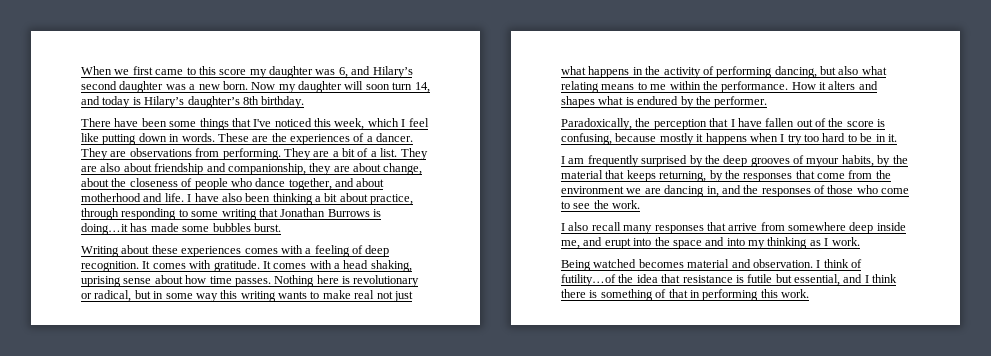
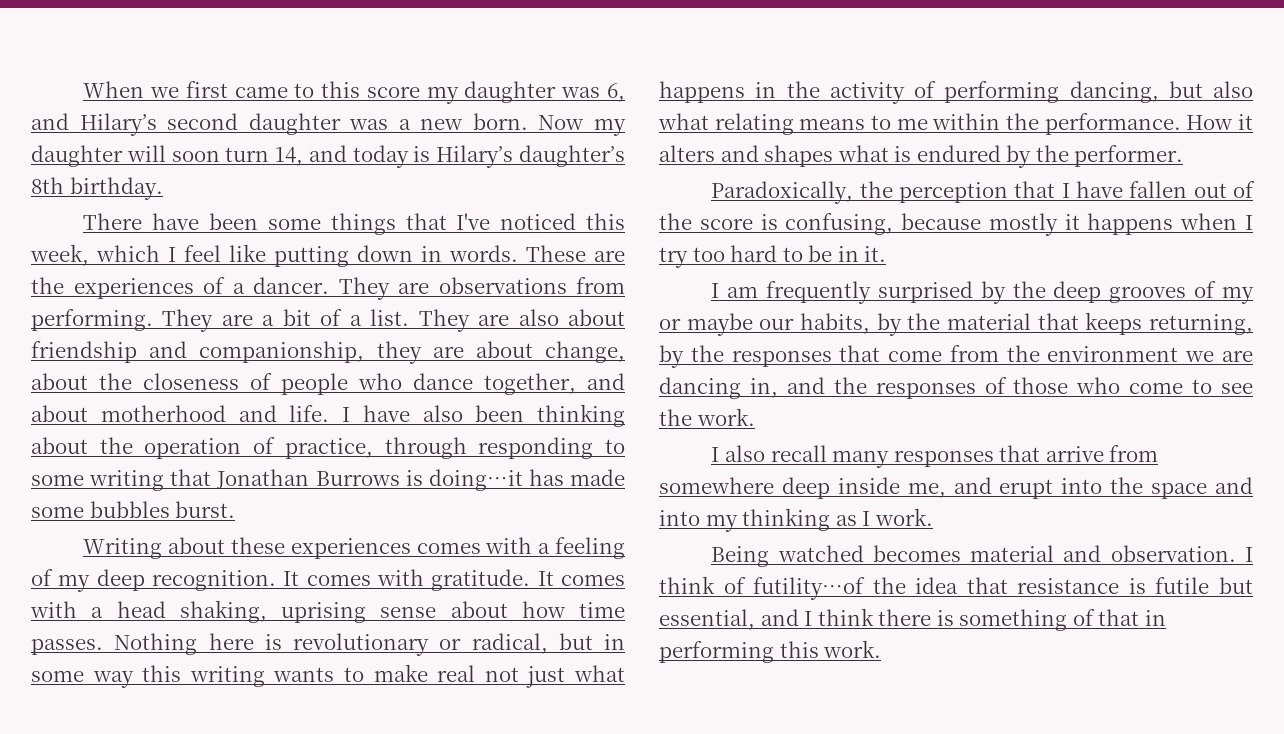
[315,193,368,202] a bit about -> [31,437,276,459] about the operation of
(363, 249) none -> [58,574,91,592] my
[806,158,840,167] myour -> [1222,286,1254,304] [659,313,795,336] my or maybe our

